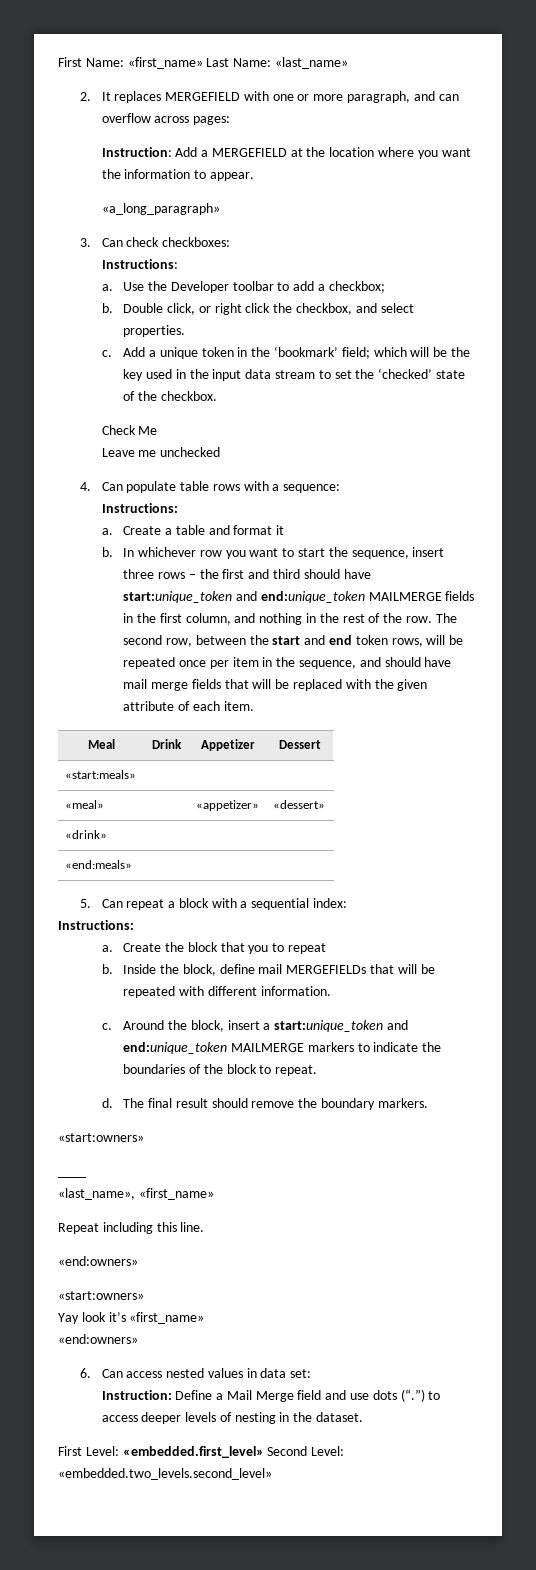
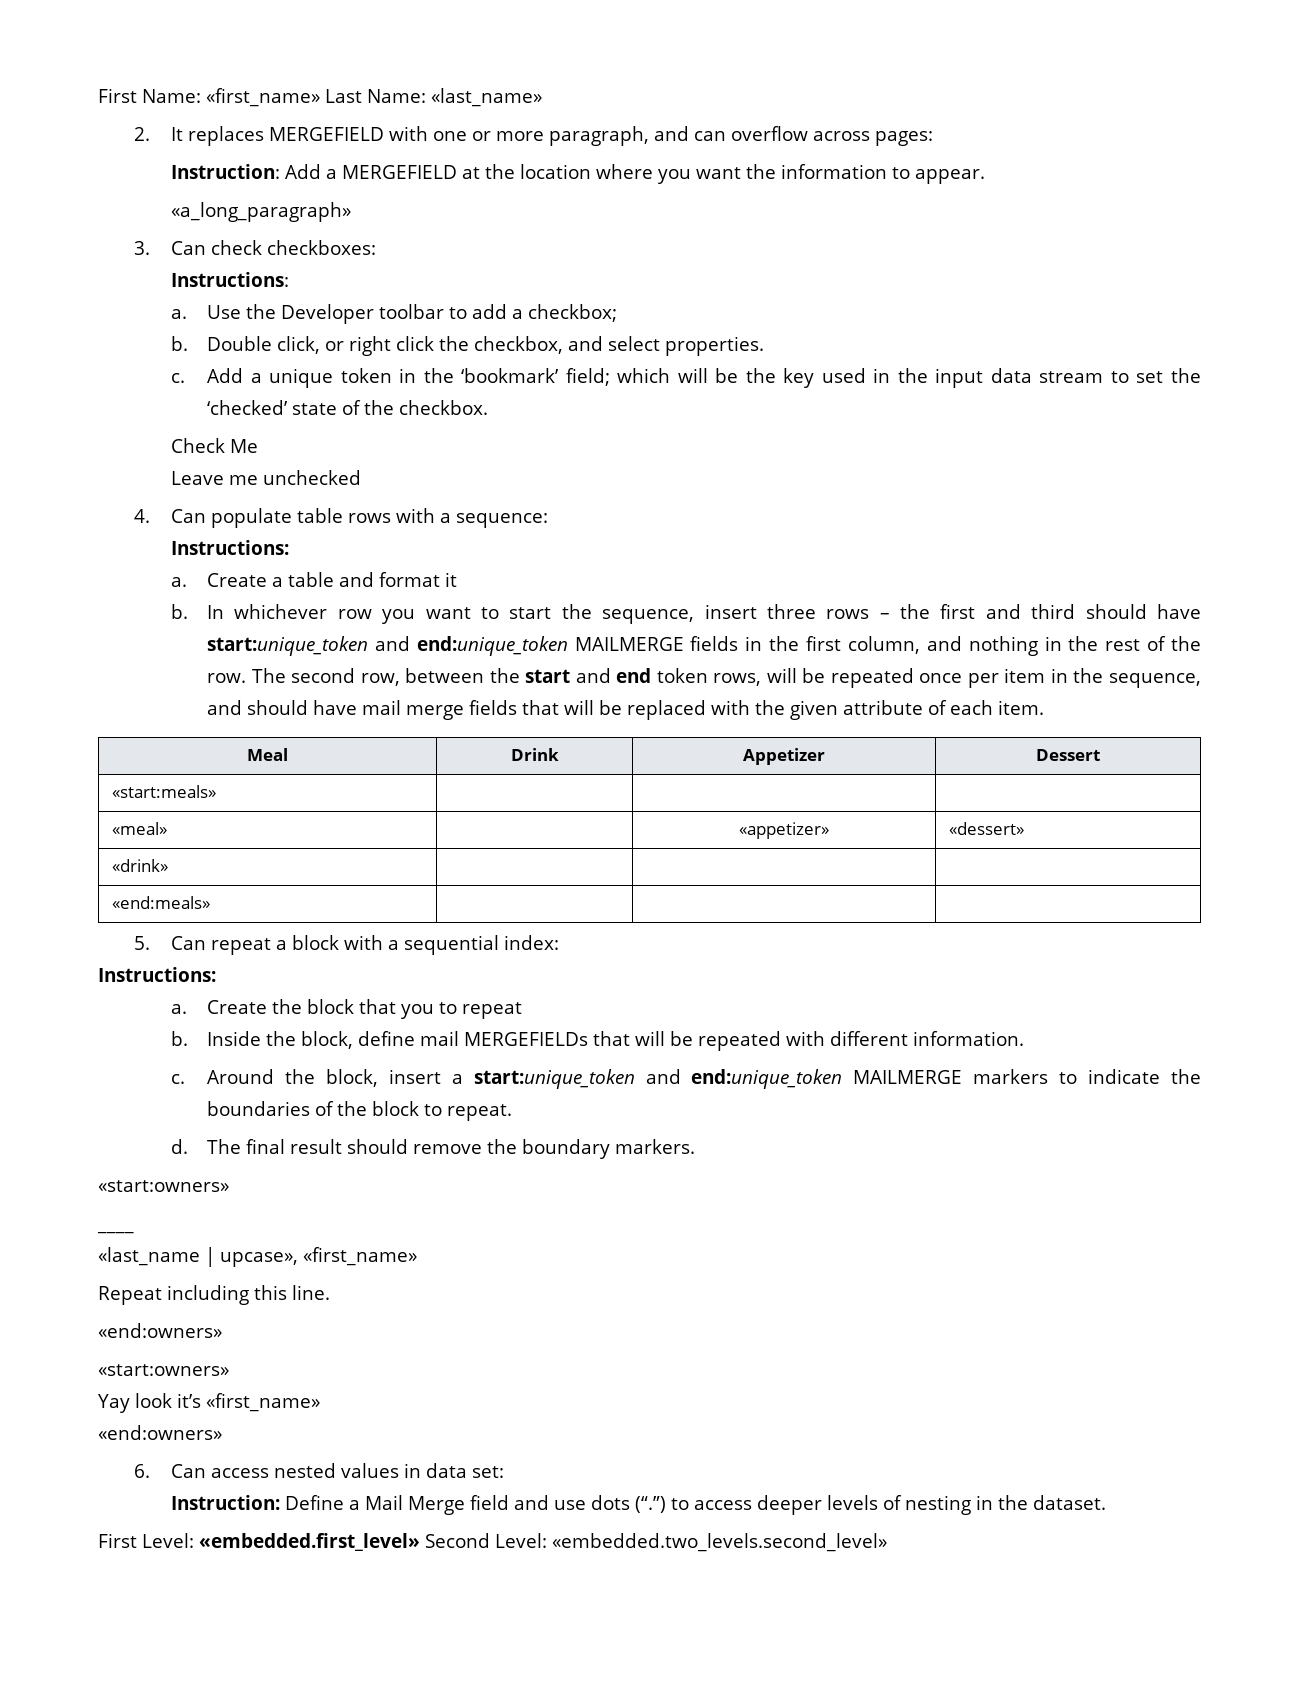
[58,1188,135,1200] «last_name», -> [98,1247,298,1267] «last_name | upcase»,

